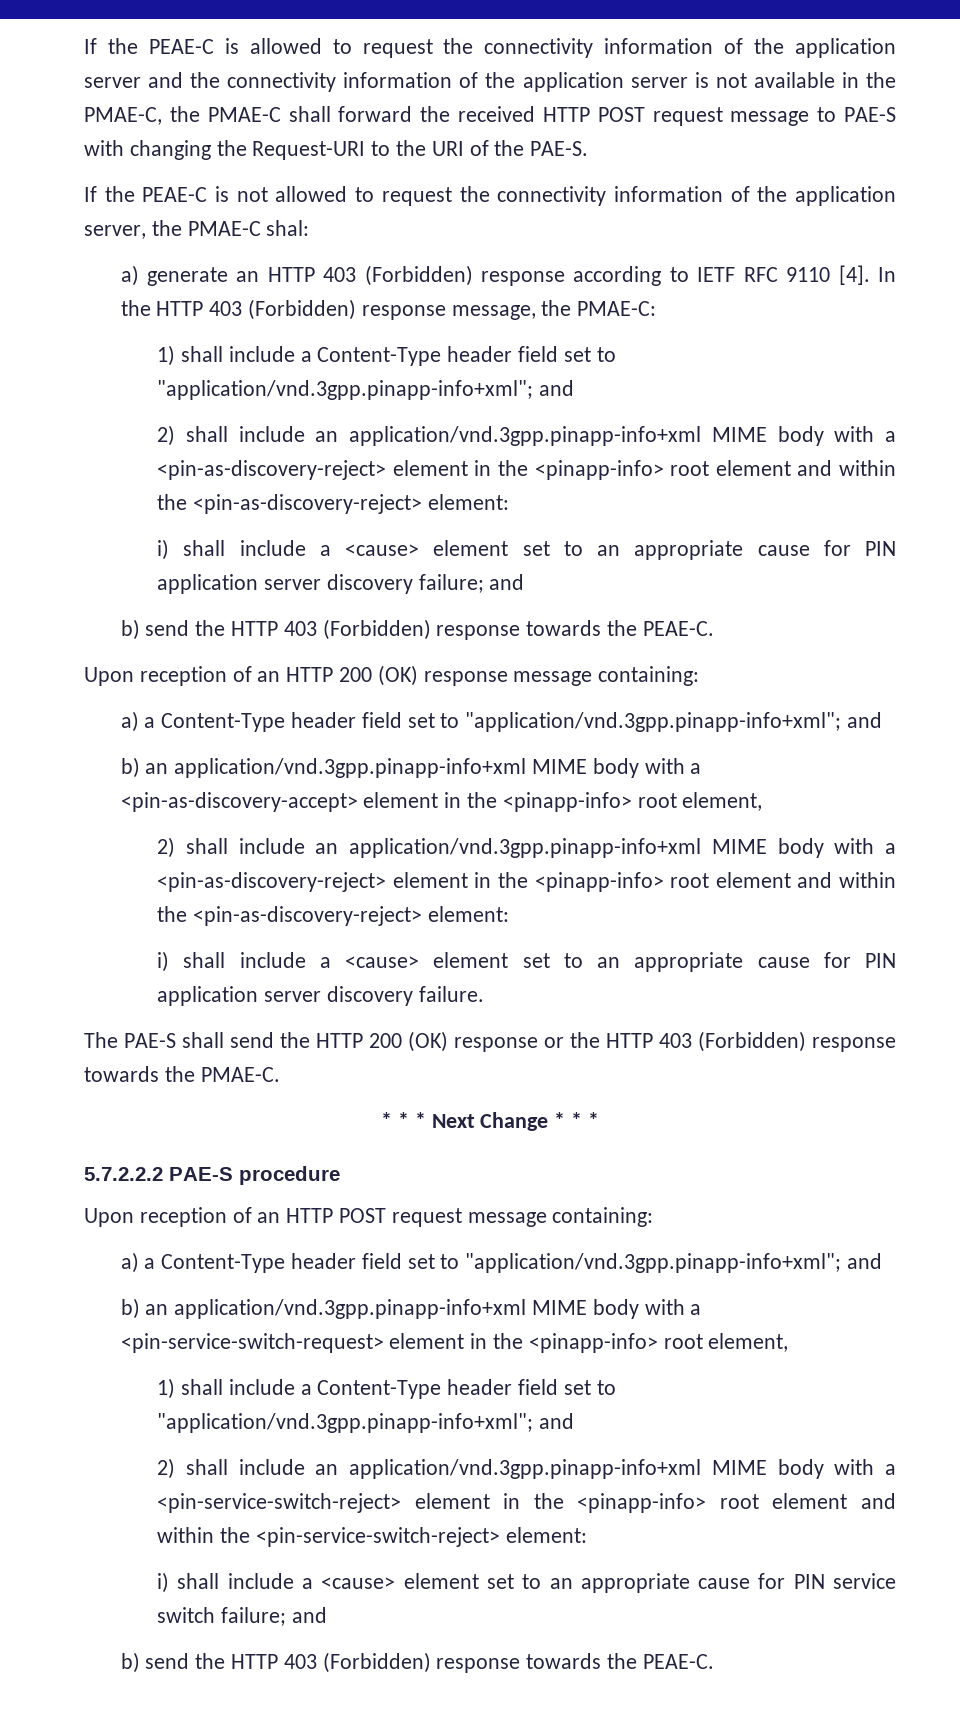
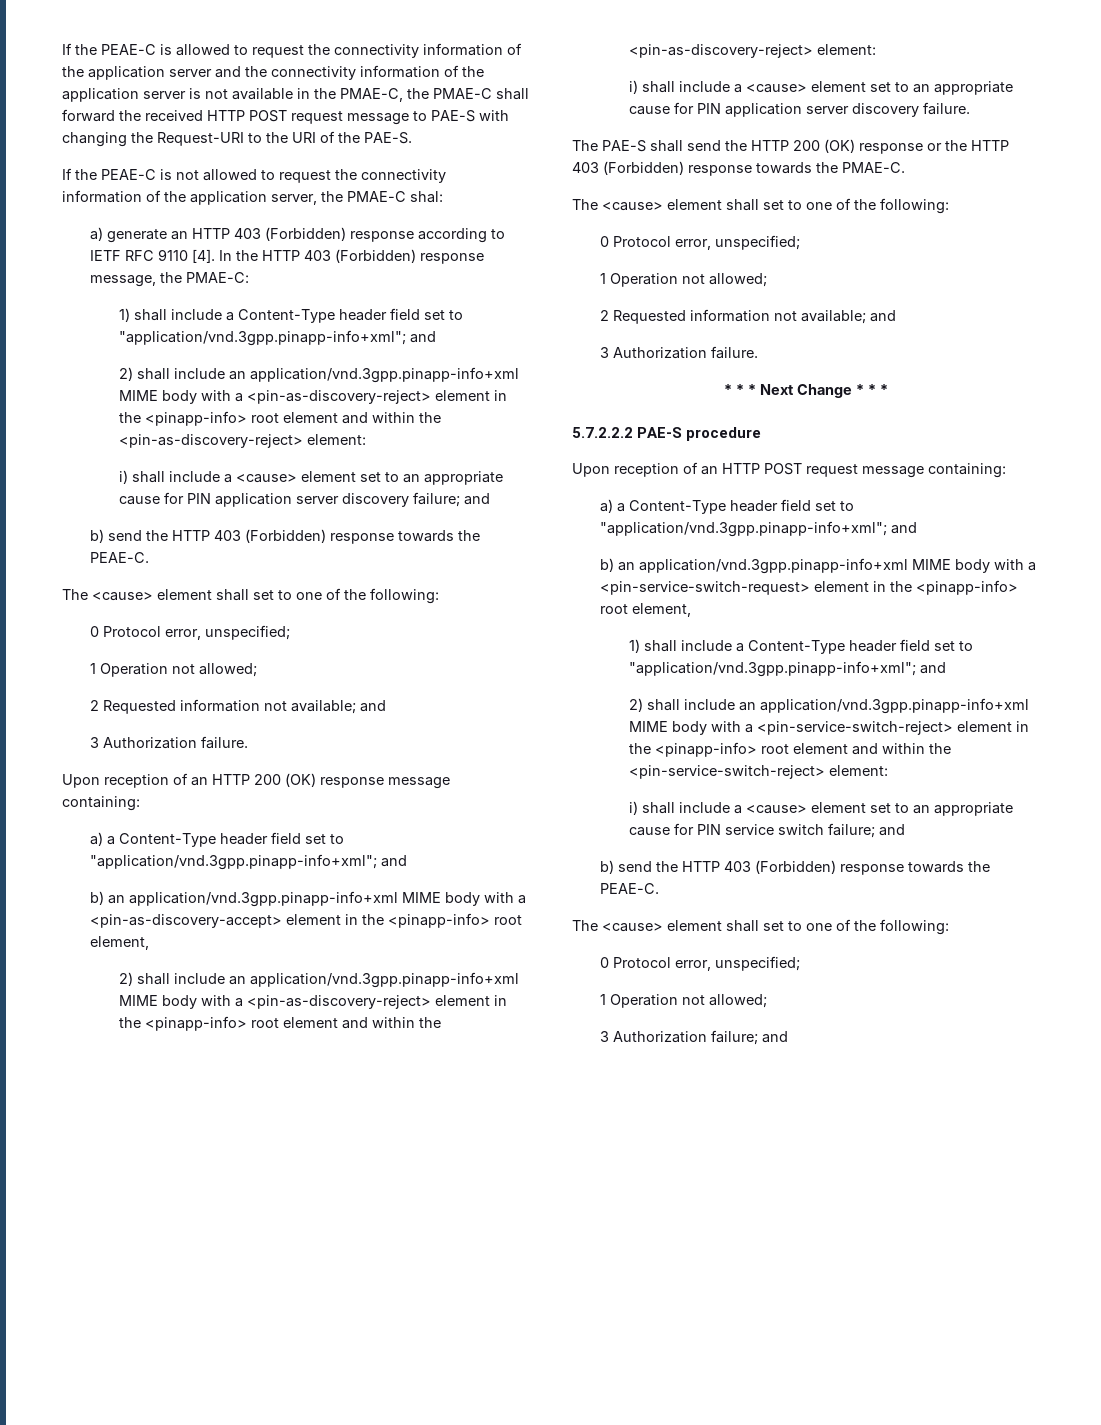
(714, 628) none -> [62,588,439,604] [90,625,291,640] [90,663,258,677] [90,699,387,714] [90,736,249,749] // The <cause> element shall set to one of the following: // 0 Protocol error, unspecified; // 1 Operation not allowed; // 2 Requested information not available; and // 3 Authorization failure.
(280, 1074) none -> [572,198,949,214] [600,235,801,250] [600,273,768,287] [600,309,897,324] [600,346,759,359] // The <cause> element shall set to one of the following: // 0 Protocol error, unspecified; // 1 Operation not allowed; // 2 Requested information not available; and // 3 Authorization failure.
(714, 1661) none -> [572,919,949,935] [600,956,801,971] [600,994,768,1008] [600,1030,789,1045] // The <cause> element shall set to one of the following: // 0 Protocol error, unspecified; // 1 Operation not allowed; // 3 Authorization failure; and

